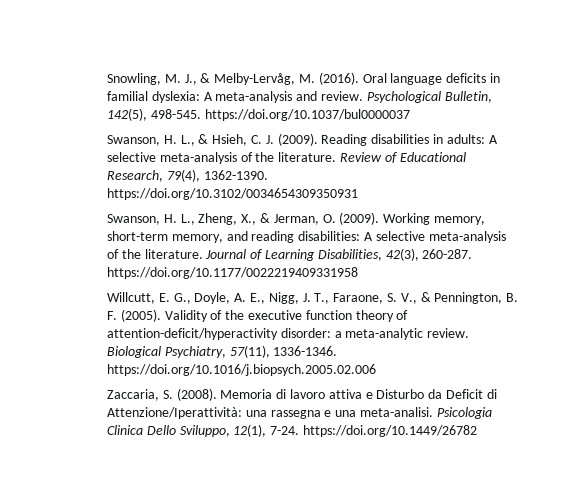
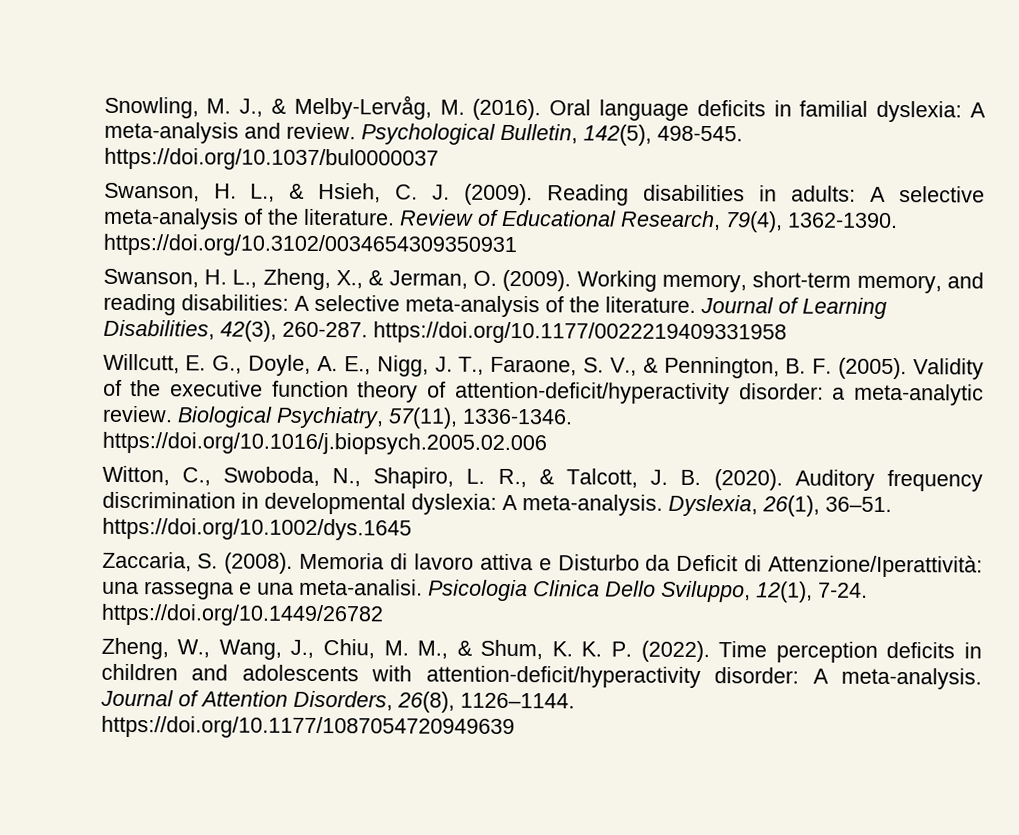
(377, 370) none -> [101,465,984,492] [101,491,892,517] [101,517,412,541] // Witton, C., Swoboda, N., Shapiro, L. R., & Talcott, J. B. (2020). Auditory frequency discrimination in developmental dyslexia: A meta-analysis. Dyslexia, 26(1), 36–51. https://doi.org/10.1002/dys.1645
(478, 431) none -> [100,637,983,663] [100,663,983,690] [99,689,575,713] [100,715,515,740] // Zheng, W., Wang, J., Chiu, M. M., & Shum, K. K. P. (2022). Time perception deficits in children and adolescents with attention-deficit/hyperactivity disorder: A meta-analysis. Journal of Attention Disorders, 26(8), 1126–1144. https://doi.org/10.1177/1087054720949639

